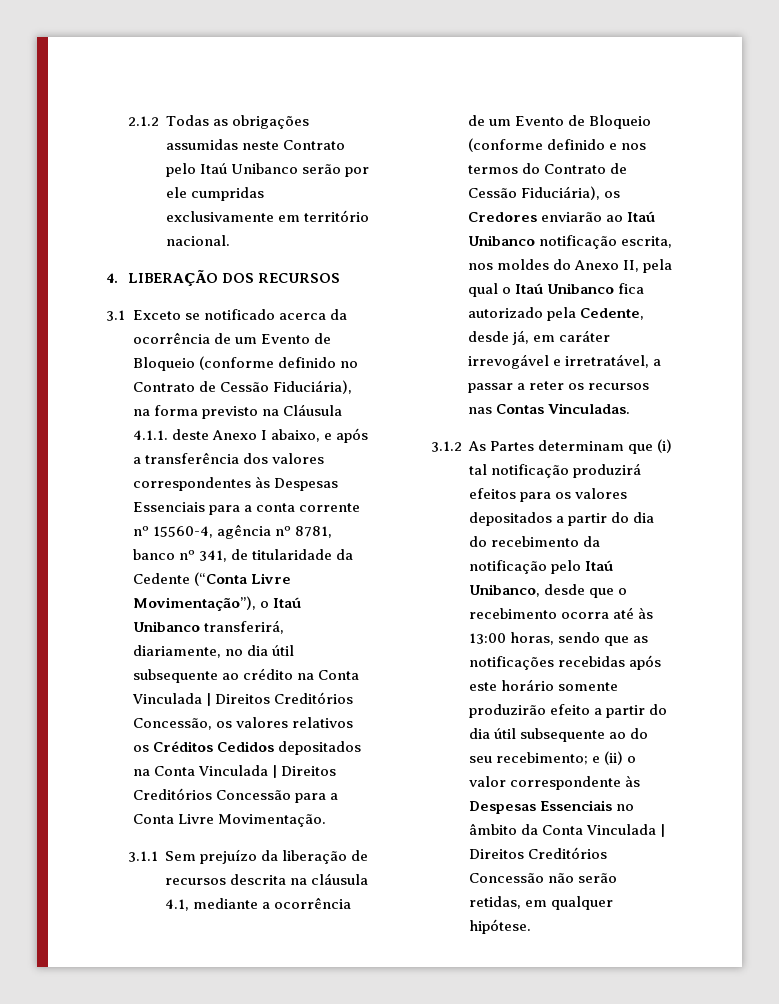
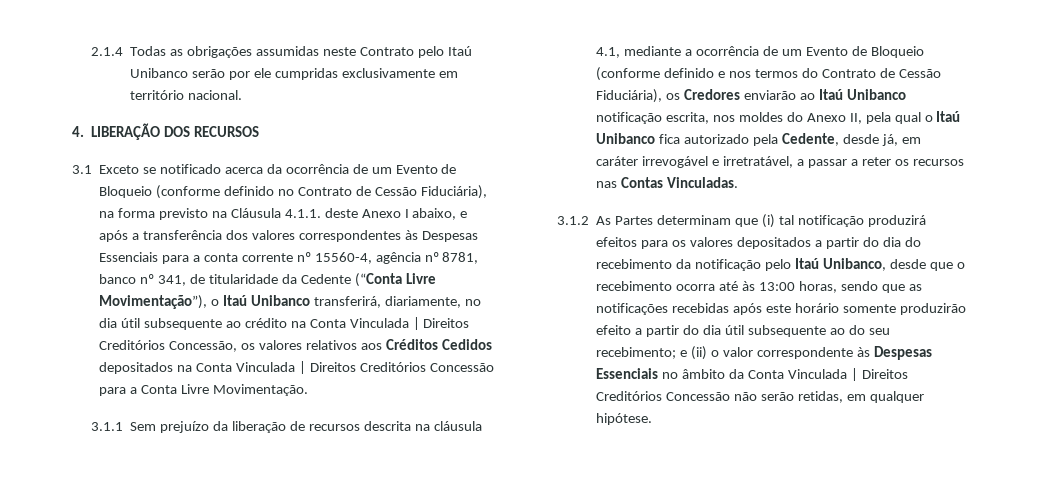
[127,116,159,126] 2.1.2 -> [91,47,124,56] 2.1.4
[132,745,149,752] os -> [360,343,382,350] aos

